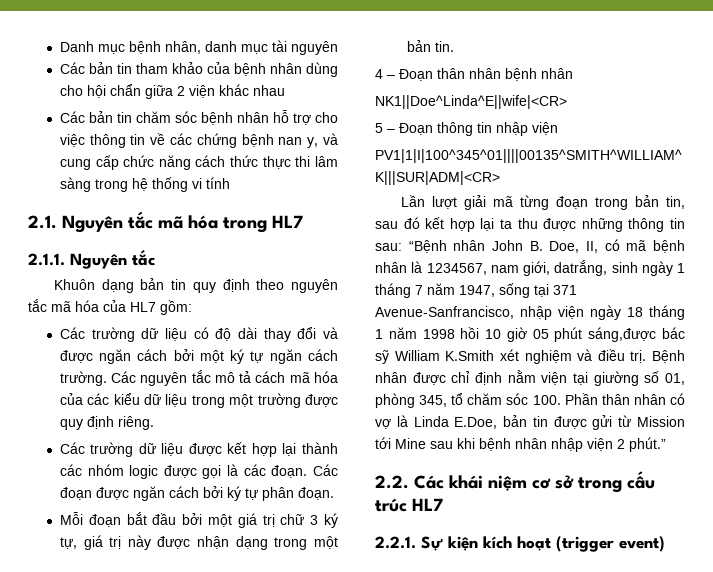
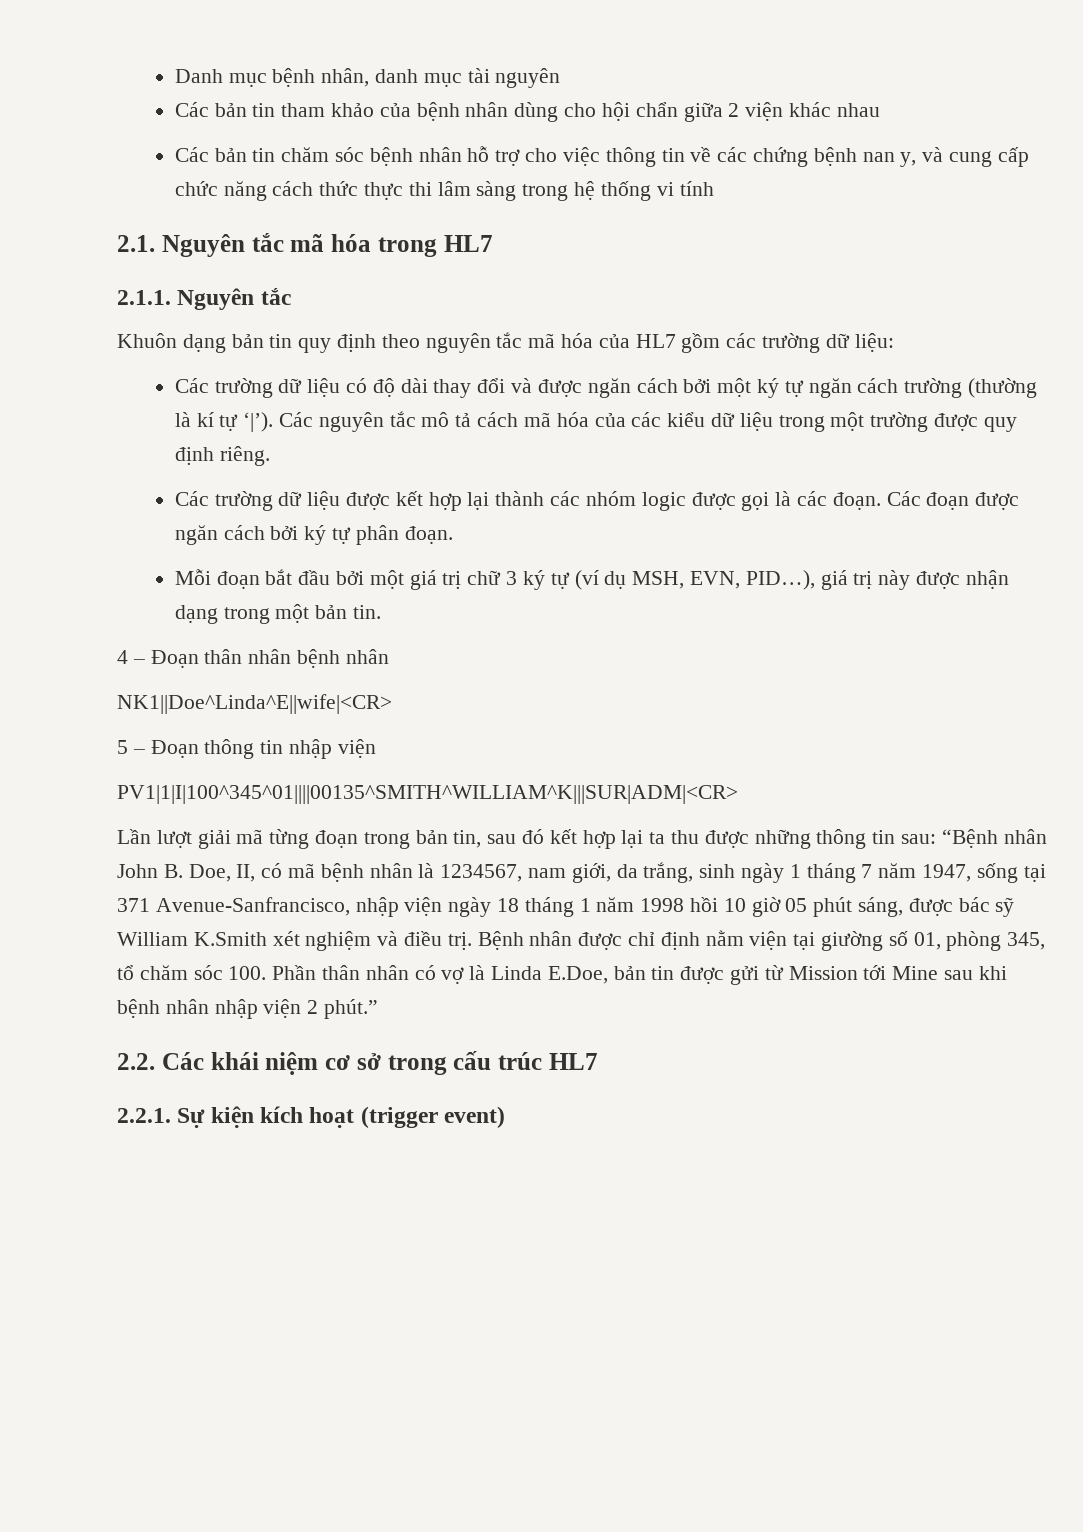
[160,300,192,315] gồm: -> [681,333,894,353] gồm các trường dữ liệu:
[59,371,107,386] trường. -> [904,378,1037,398] [174,412,274,432] trường (thường là kí tự ‘|’).
[59,537,77,549] tự, -> [550,570,815,590] tự (ví dụ MSH, EVN, PID…),
[554,260,608,276] datrắng, -> [616,862,694,883] da trắng,
[588,327,657,342] sáng,được -> [858,897,953,917] sáng, được

